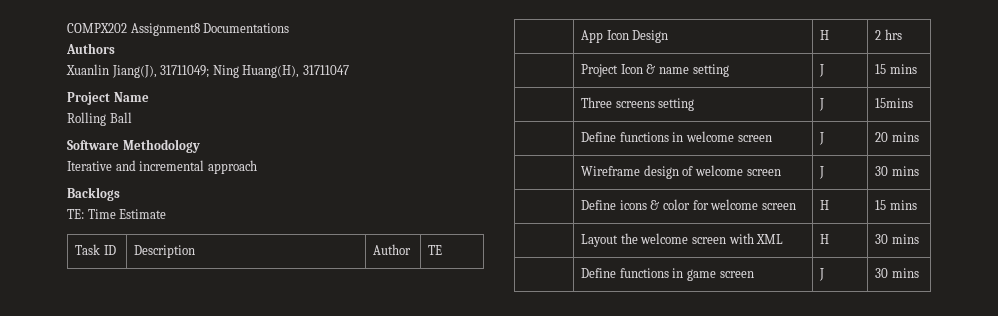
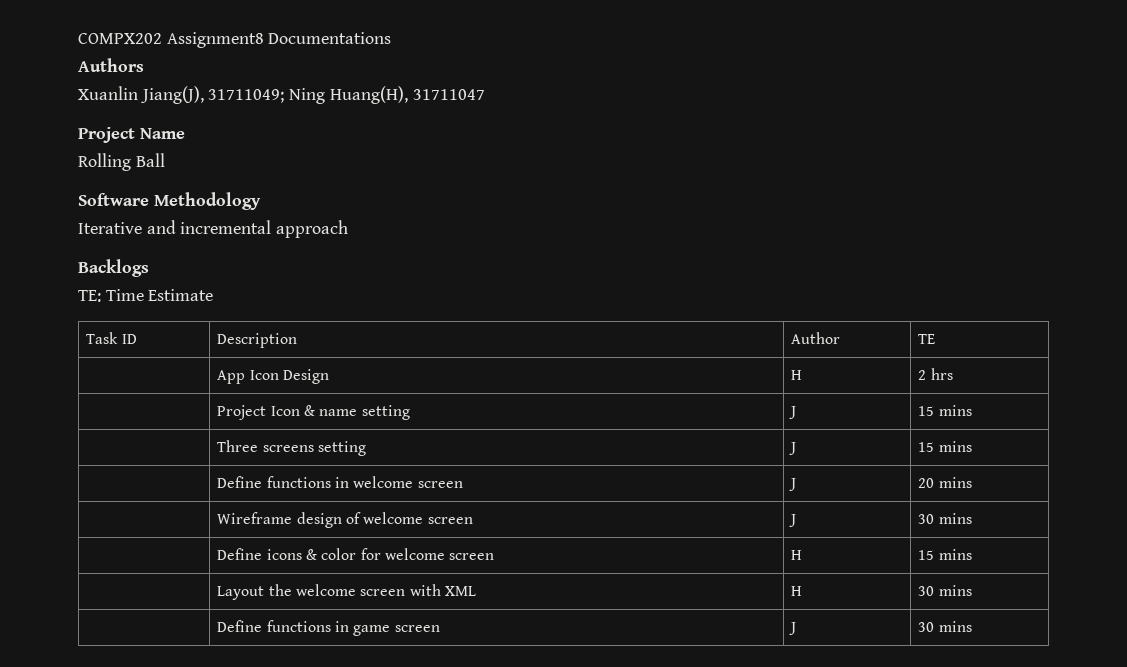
[875,98,914,108] 15mins -> [918,441,972,452] 15 mins

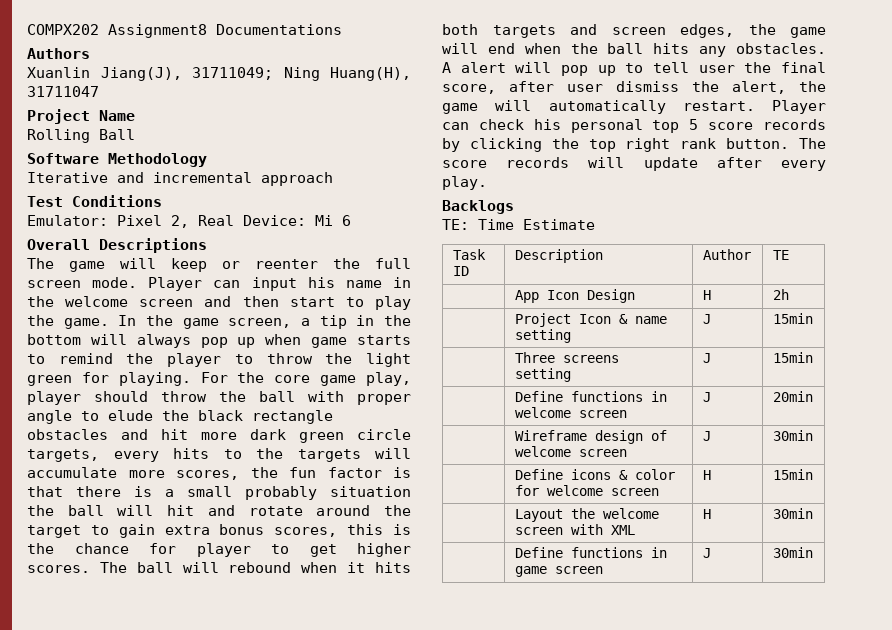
(349, 229) none -> [27,195,162,207] [27,215,351,228] [27,238,207,253] [27,258,411,272] [27,277,412,291] [27,296,412,310] [27,315,412,329] [27,334,411,348] [27,353,412,367] [27,372,411,386] [27,391,411,405] [27,410,333,424] [27,429,411,443] [27,448,411,462] [27,467,411,480] [27,486,411,500] [27,505,412,516] [27,524,411,538] [27,543,411,557] [27,562,411,573] [442,24,826,38] [442,43,826,57] [442,62,826,76] [442,81,826,94] [442,100,826,114] [442,119,826,133] [442,138,826,152] [442,157,826,171] [442,176,487,190] // Test Conditions // Emulator: Pixel 2, Real Device: Mi 6 // Overall Descriptions // The game will keep or reenter the full screen mode. Player can input his name in the welcome screen and then start to play the game. In the game screen, a tip in the bottom will always pop up when game starts to remind the player to throw the light green for playing. For the core game play, player should throw the ball with proper angle to elude the black rectangle obstacles and hit more dark green circle targets, every hits to the targets will accumulate more scores, the fun factor is that there is a small probably situation the ball will hit and rotate around the target to gain extra bonus scores, this is the chance for player to get higher scores. The ball will rebound when it hits both targets and screen edges, the game will end when the ball hits any obstacles. A alert will pop up to tell user the final score, after user dismiss the alert, the game will automatically restart. Player can check his personal top 5 score records by clicking the top right rank button. The score records will update after every play.
[918,368,953,380] 2 hrs -> [772,289,789,300] 2h
[918,405,972,416] 15 mins -> [772,313,813,324] 15min
[918,441,972,452] 15 mins -> [772,352,813,363] 15min
[918,477,972,488] 20 mins -> [772,391,813,402] 20min
[918,513,972,524] 30 mins -> [772,430,813,441] 30min
[918,549,972,560] 15 mins -> [772,469,813,480] 15min
[918,585,972,596] 30 mins -> [772,508,813,519] 30min
[918,621,972,632] 30 mins -> [772,547,813,558] 30min

